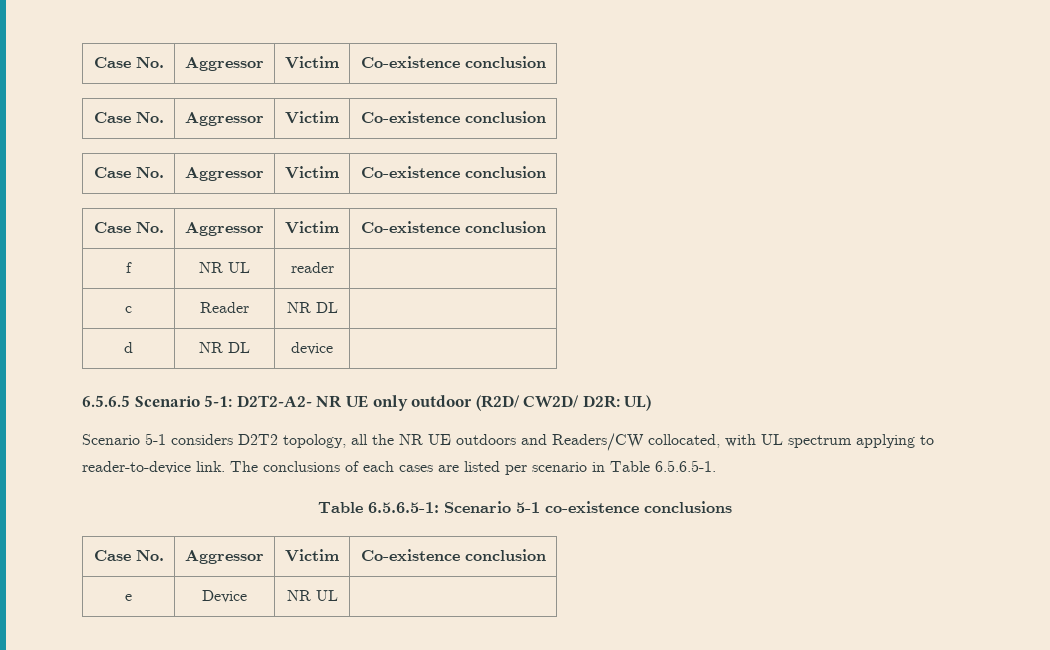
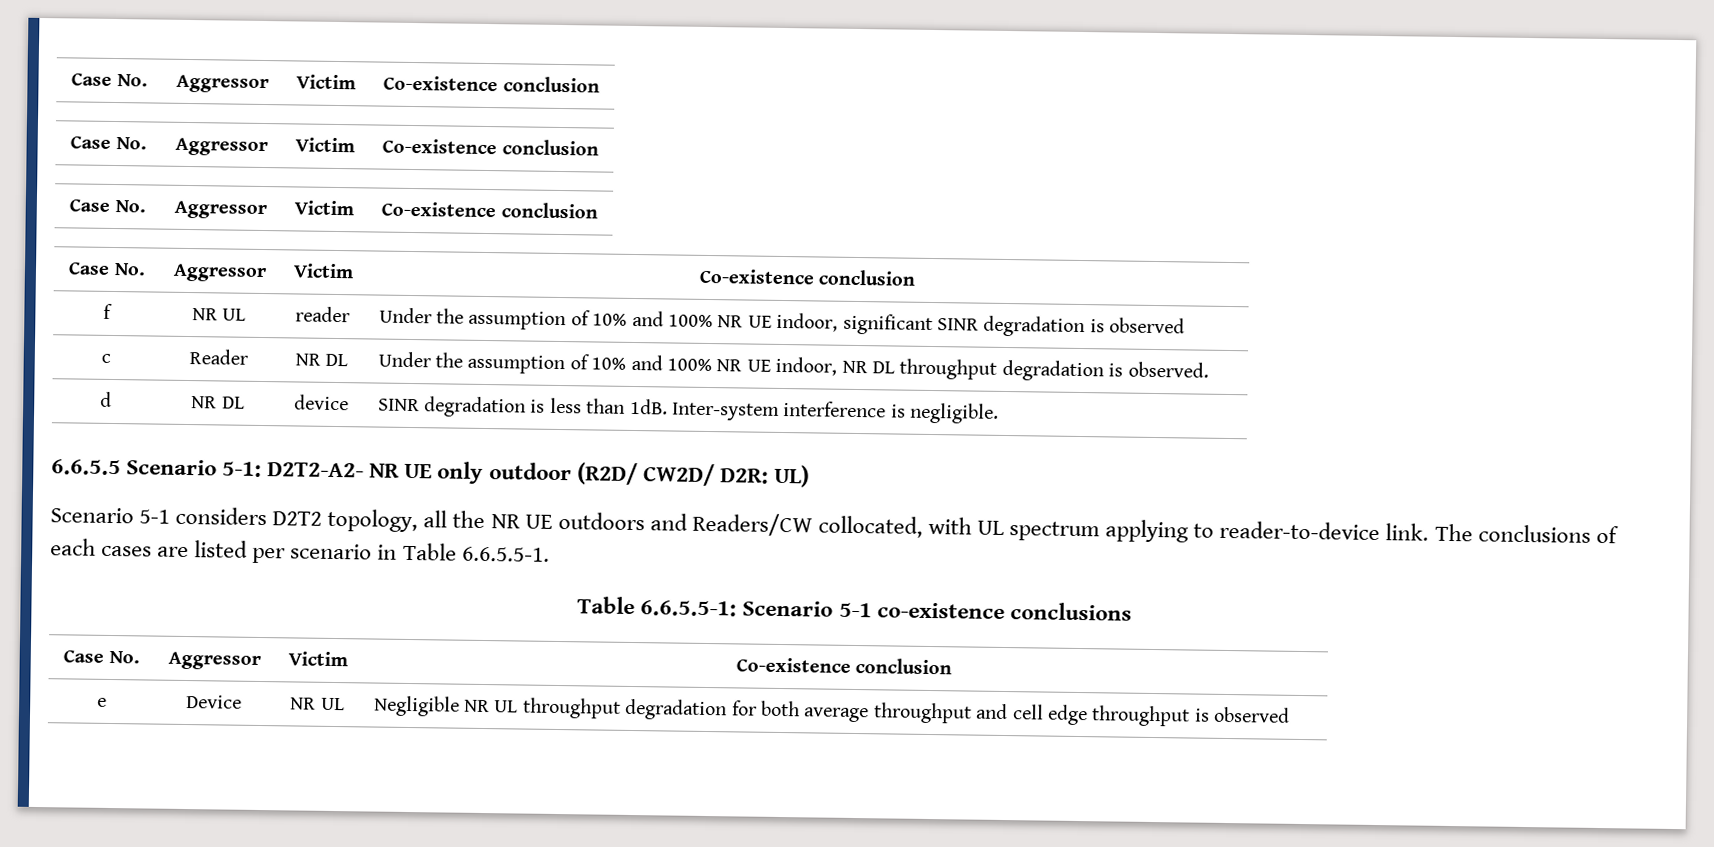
[125,306,132,313] [200,302,249,313] [286,302,338,313] [124,342,133,353] [199,342,250,353] [291,342,333,355] [82,395,130,407] // c | Reader | NR DL | // d | NR DL | device | // 6.5.6.5 -> [378,307,1186,338] [100,353,111,363] [188,349,248,365] [294,353,349,367] [377,351,1209,382] [99,391,112,407] [191,396,245,409] [294,394,349,411] [377,396,1000,424] [51,459,121,476] Under the assumption of 10% and 100% NR UE indoor, significant SINR degradation is observed // c | Reader | NR DL | Under the assumption of 10% and 100% NR UE indoor, NR DL throughput degradation is observed. // d | NR DL | device | SINR degradation is less than 1dB. Inter-system interference is negligible. // 6.6.5.5
[655,460,716,472] [318,502,439,513] 6.5.6.5-1. // Table 6.5.6.5-1: -> [461,546,550,562] [577,596,738,617] 6.6.5.5-1. // Table 6.6.5.5-1:
(338, 595) none -> [373,695,1291,727] Negligible NR UL throughput degradation for both average throughput and cell edge throughput is observed

